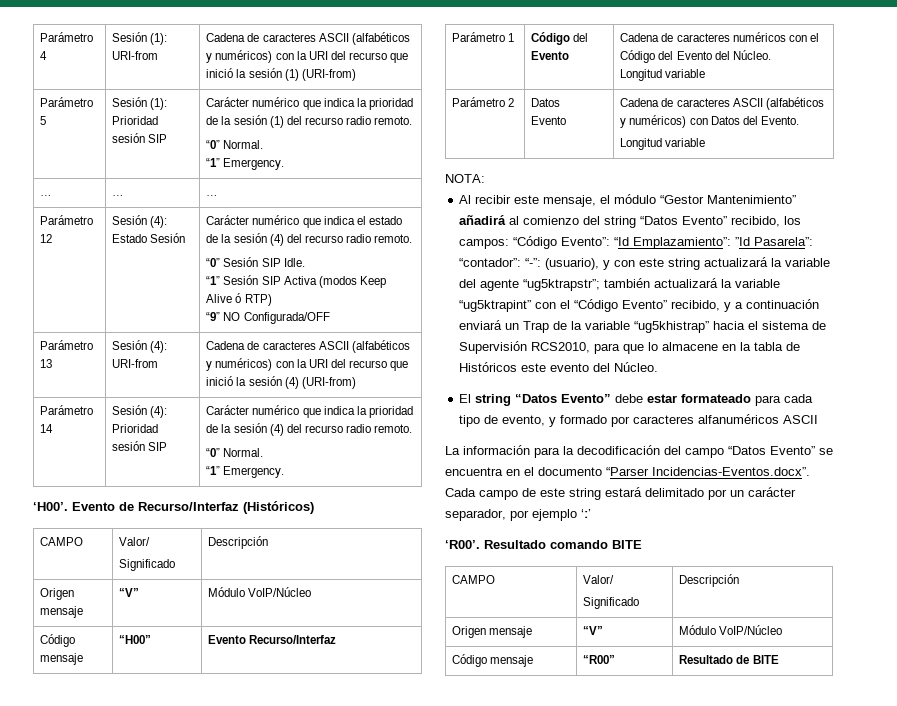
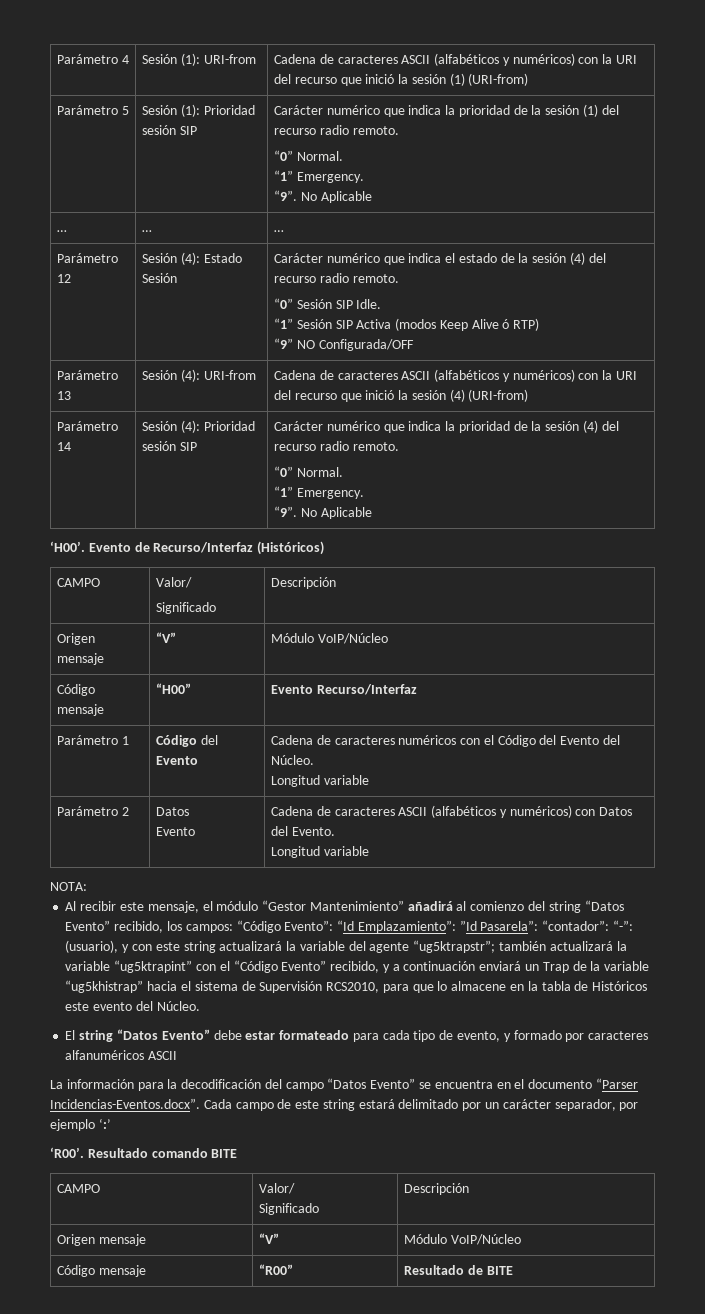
(285, 164) none -> [273,190,372,203] // “9”. No Aplicable
(285, 472) none -> [273,506,372,519] // “9”. No Aplicable

